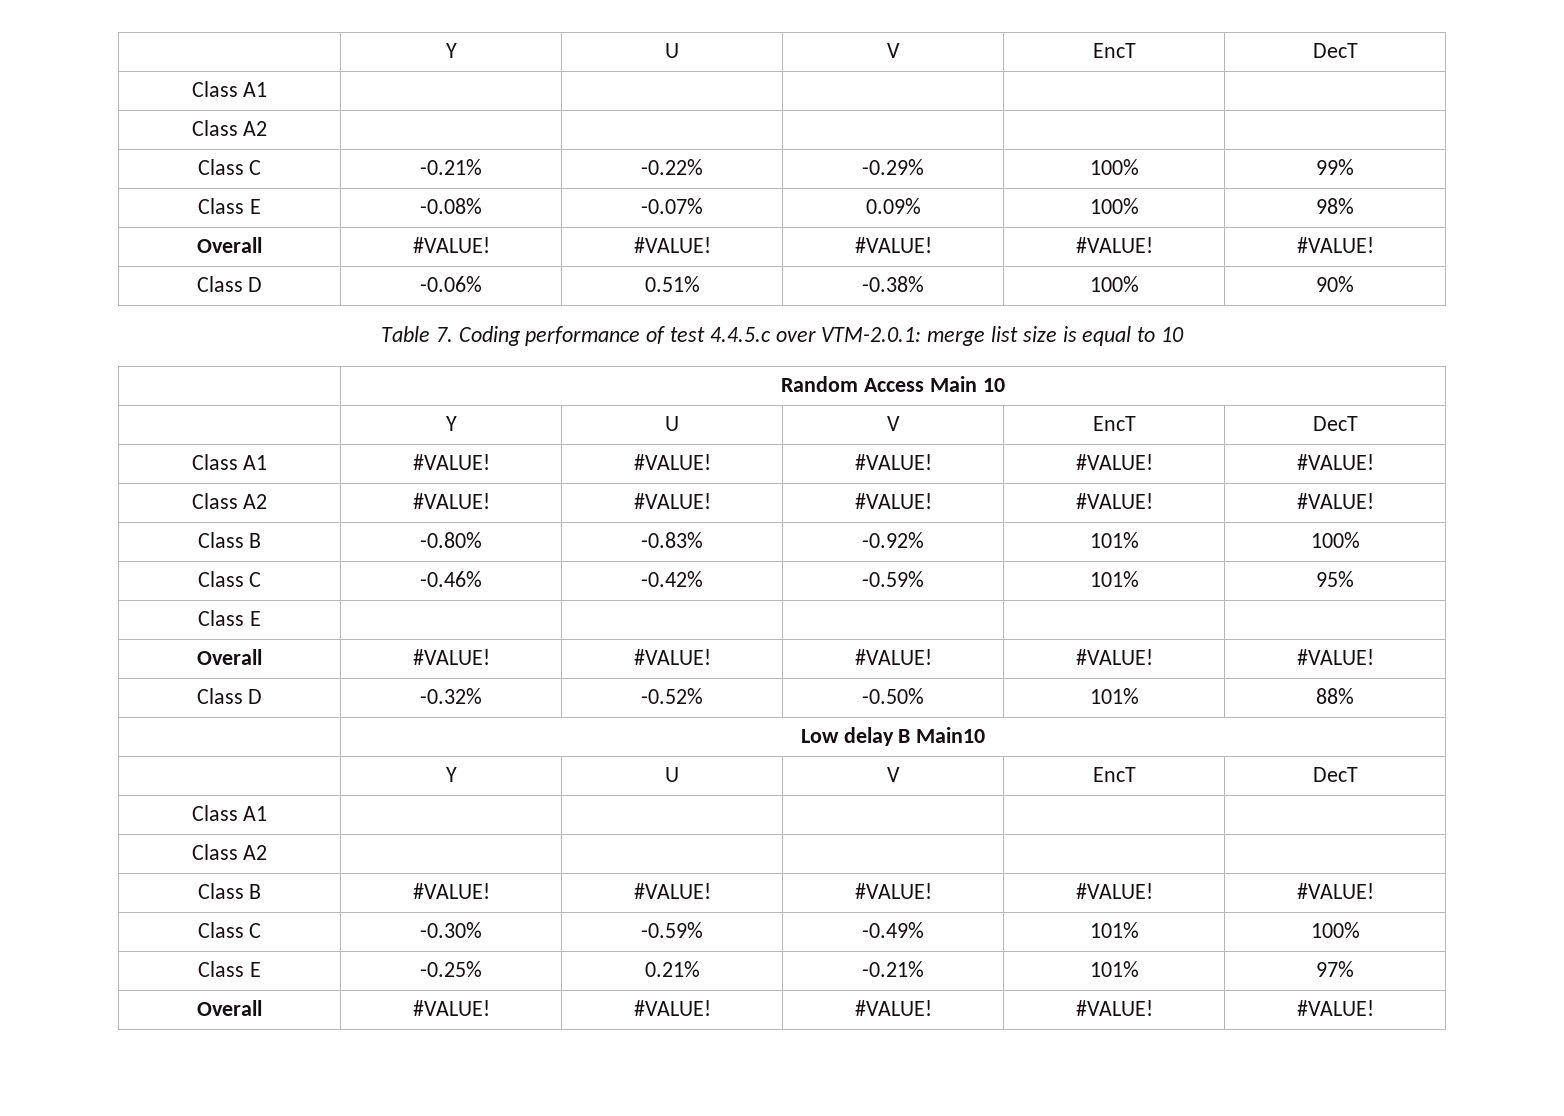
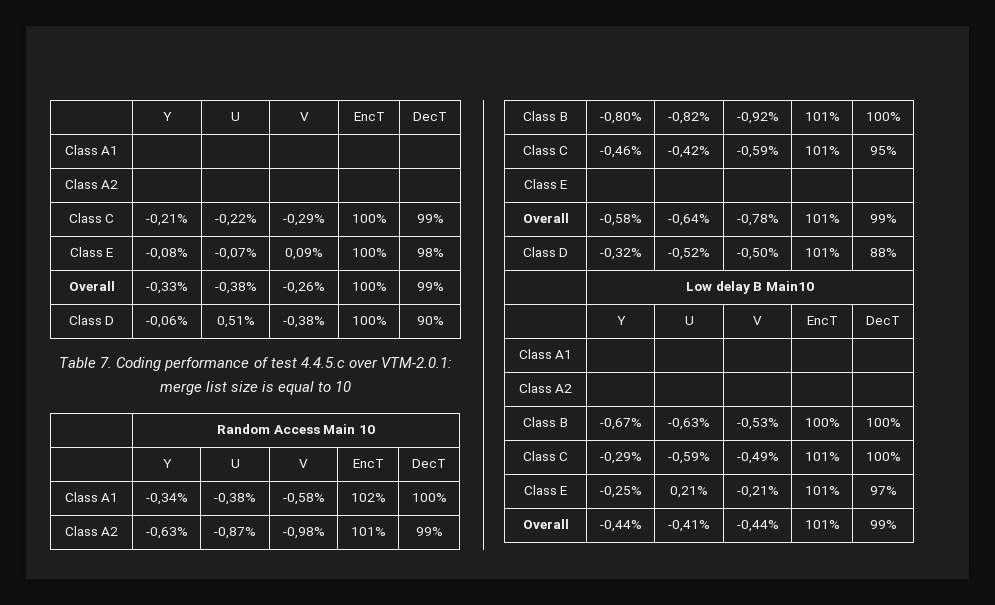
[420,159,482,175] [641,159,703,175] [862,159,925,175] -0.21% | -0.22% | -0.29% -> [146,214,188,226] [214,214,257,226] [283,214,325,226] -0,21% | -0,22% | -0,29%
[420,198,482,214] [641,198,703,214] [865,198,921,214] -0.08% | -0.07% | 0.09% -> [146,248,188,260] [214,248,257,260] [285,248,323,260] -0,08% | -0,07% | 0,09%
[412,237,490,253] [633,237,711,253] [854,237,932,253] [1075,237,1153,253] [1296,237,1374,253] [196,276,263,292] [420,276,482,292] [644,276,700,292] [862,276,925,292] #VALUE! | #VALUE! | #VALUE! | #VALUE! | #VALUE! // Class D | -0.06% | 0.51% | -0.38% -> [146,282,188,294] [214,282,257,294] [283,282,325,294] [351,282,387,291] [416,282,444,291] [68,315,115,325] [146,316,188,328] [216,316,255,328] [283,316,325,328] -0,33% | -0,38% | -0,26% | 100% | 99% // Class D | -0,06% | 0,51% | -0,38%
[412,454,490,470] [633,454,711,470] [854,454,932,470] [1075,454,1153,470] [1296,454,1374,470] [191,493,268,509] [412,493,490,509] [633,493,711,509] [854,493,932,509] [1075,493,1153,509] [1296,493,1374,509] [197,532,262,548] [420,532,482,548] [641,532,703,548] [862,532,925,548] #VALUE! | #VALUE! | #VALUE! | #VALUE! | #VALUE! // Class A2 | #VALUE! | #VALUE! | #VALUE! | #VALUE! | #VALUE! // Class B | -0.80% | -0.83% | -0.92% -> [145,493,188,505] [214,493,256,505] [282,493,325,505] [350,493,386,502] [411,493,447,502] [64,526,119,536] [145,527,188,539] [214,527,256,539] [282,527,325,539] [350,527,386,536] [415,527,443,536] [523,111,568,121] [599,112,642,124] [668,112,710,124] [736,112,779,124] -0,34% | -0,38% | -0,58% | 102% | 100% // Class A2 | -0,63% | -0,87% | -0,98% | 101% | 99% // Class B | -0,80% | -0,82% | -0,92%
[420,571,482,587] [641,571,703,587] [862,571,925,587] -0.46% | -0.42% | -0.59% -> [599,146,642,158] [668,146,710,158] [736,146,779,158] -0,46% | -0,42% | -0,59%
[412,649,490,665] [633,649,711,665] [854,649,932,665] [1075,649,1153,665] [1296,649,1374,665] [196,688,263,704] [420,688,482,704] [641,688,703,704] [862,688,925,704] #VALUE! | #VALUE! | #VALUE! | #VALUE! | #VALUE! // Class D | -0.32% | -0.52% | -0.50% -> [599,214,642,226] [668,214,710,226] [736,214,779,226] [804,214,840,223] [869,214,897,223] [522,247,569,257] [599,248,642,260] [668,248,710,260] [736,248,779,260] -0,58% | -0,64% | -0,78% | 101% | 99% // Class D | -0,32% | -0,52% | -0,50%
[412,883,490,899] [633,883,711,899] [854,883,932,899] [1075,883,1153,899] [1296,883,1374,899] [197,922,262,938] [420,922,482,938] [641,922,703,938] [862,922,925,938] #VALUE! | #VALUE! | #VALUE! | #VALUE! | #VALUE! // Class C | -0.30% | -0.59% | -0.49% -> [599,418,642,430] [668,418,710,430] [736,418,779,430] [804,418,840,427] [865,418,901,427] [522,451,569,461] [599,452,642,464] [668,452,710,464] [736,452,779,464] -0,67% | -0,63% | -0,53% | 100% | 100% // Class C | -0,29% | -0,59% | -0,49%
[420,961,482,977] [644,961,700,977] [862,961,925,977] -0.25% | 0.21% | -0.21% -> [599,486,642,498] [670,486,708,498] [736,486,779,498] -0,25% | 0,21% | -0,21%
[412,1000,490,1016] [633,1000,711,1016] [854,1000,932,1016] [1075,1000,1153,1016] [1296,1000,1374,1016] #VALUE! | #VALUE! | #VALUE! | #VALUE! | #VALUE! -> [599,520,642,532] [668,520,710,532] [736,520,779,532] [804,520,840,529] [869,520,897,529] -0,44% | -0,41% | -0,44% | 101% | 99%

